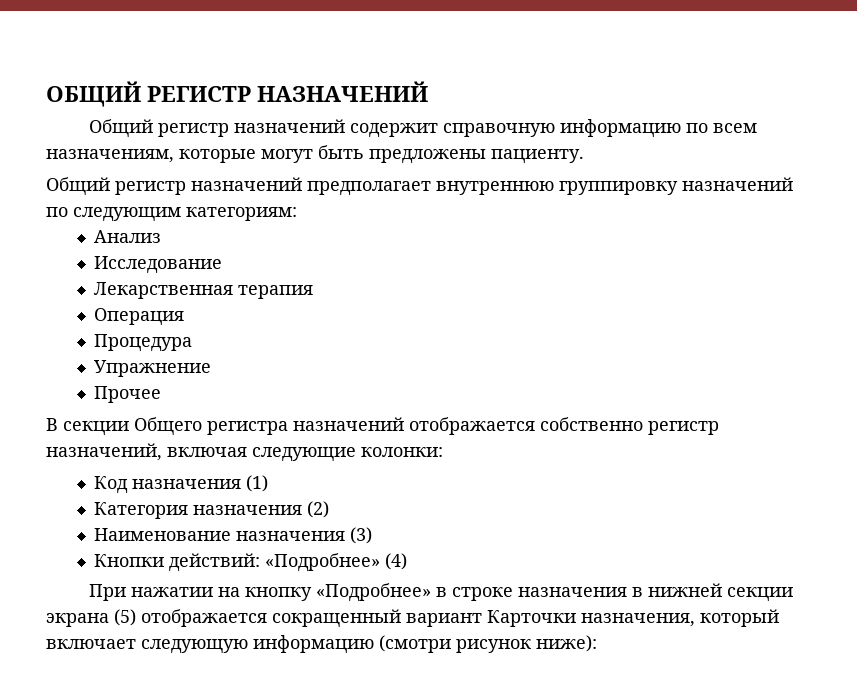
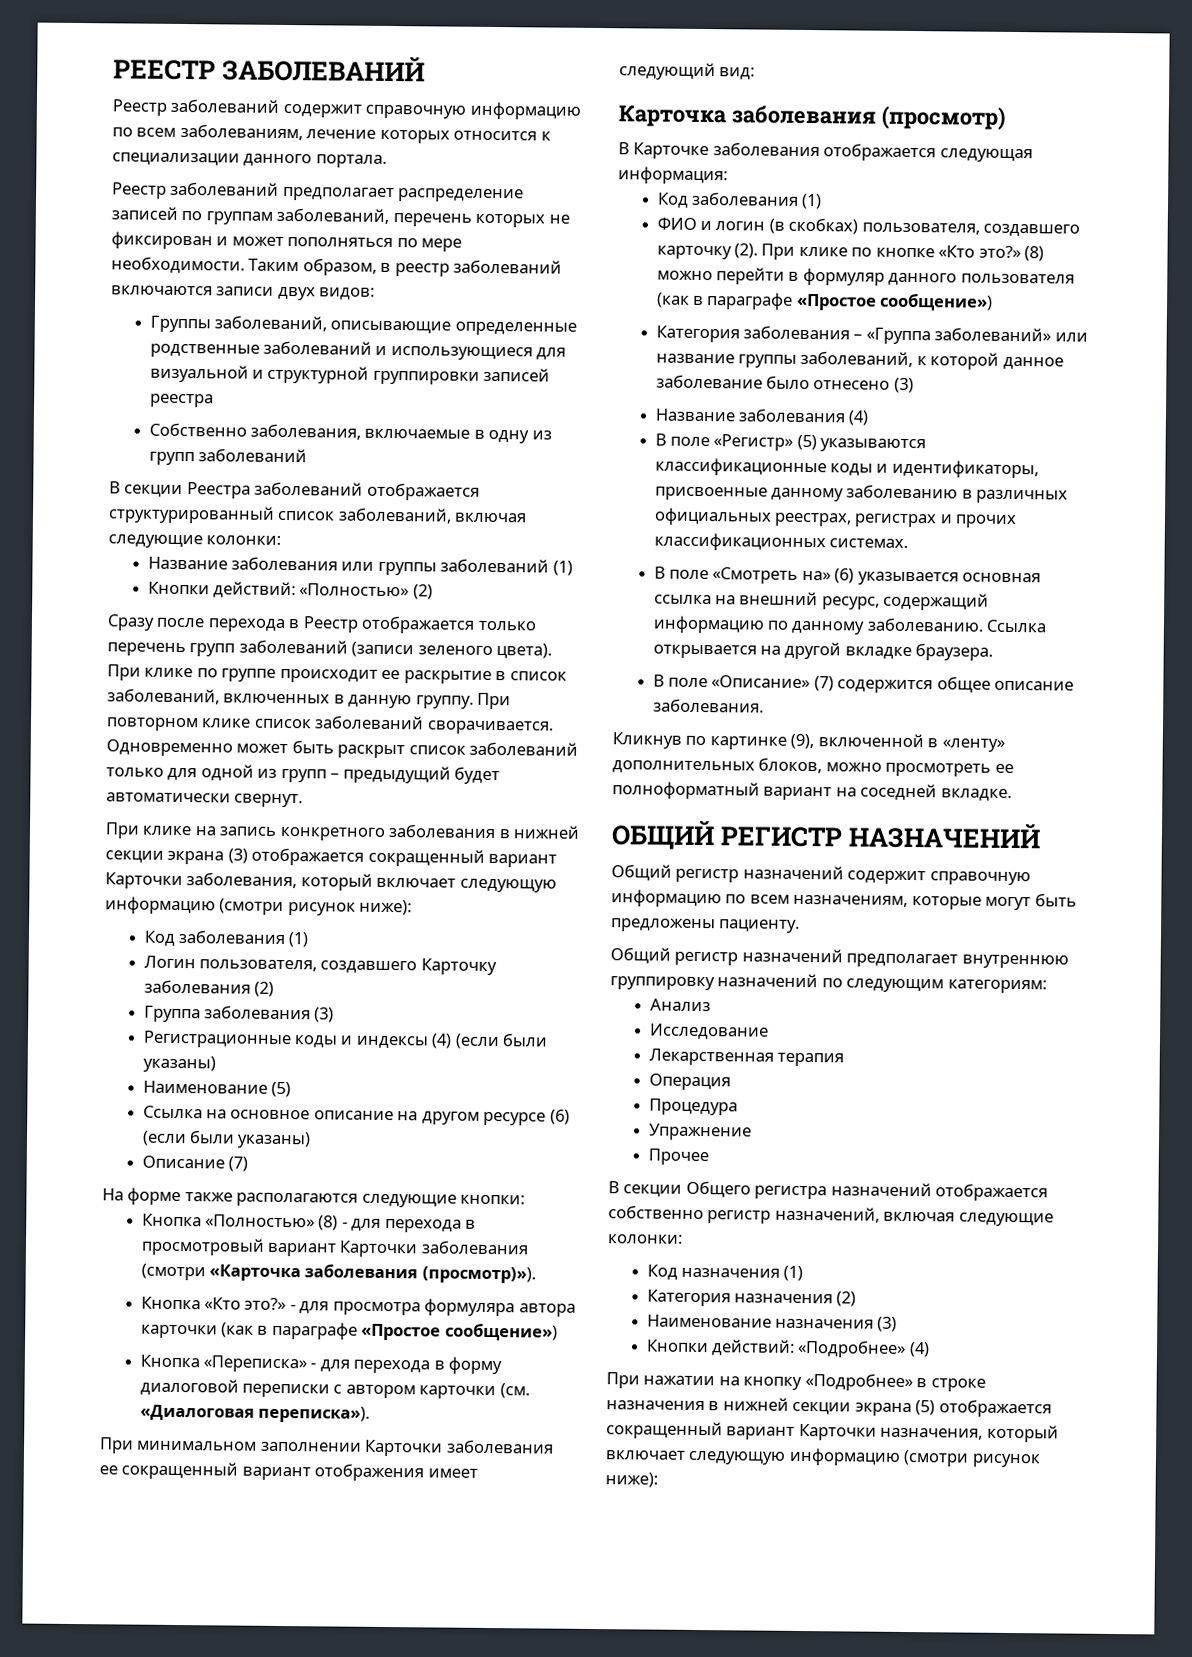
(46, 94) none -> [113,55,426,83] [112,98,581,120] [112,123,551,144] [112,152,387,168] [112,181,525,203] [111,206,570,228] [111,231,463,252] [111,256,563,277] [111,285,376,301] [149,315,577,336] [149,340,567,361] [149,364,551,385] [149,393,214,408] [148,422,552,444] [148,448,307,466] [109,481,480,501] [108,505,528,524] [108,534,282,549] [147,556,573,576] [147,581,433,600] [107,614,536,634] [107,639,553,659] [107,664,567,684] [107,688,512,710] [106,715,554,735] [106,739,579,759] [106,764,501,785] [106,792,304,808] [105,822,581,841] [105,847,558,868] [105,872,557,893] [105,896,413,916] [143,929,309,948] [143,955,497,976] [143,979,274,997] [143,1005,335,1023] [142,1030,549,1050] [142,1055,216,1073] [142,1080,291,1098] [142,1105,570,1126] [141,1130,312,1149] [141,1155,248,1172] [102,1187,526,1208] [141,1213,477,1233] [140,1237,529,1258] [140,1263,536,1284] [140,1296,576,1317] [140,1321,558,1342] [139,1354,503,1375] [139,1378,530,1400] [139,1404,370,1423] [99,1437,554,1457] [99,1461,478,1482] [619,62,756,81] [618,105,1006,130] [618,142,1033,163] [618,166,728,185] [656,191,823,210] [656,217,1081,237] [656,243,1045,262] [656,267,1075,286] [656,292,994,312] [655,325,1088,345] [655,350,1064,370] [655,374,914,394] [654,408,870,426] [654,433,927,453] [654,457,1039,479] [654,484,1069,504] [653,507,1018,529] [653,532,908,552] [653,566,1042,586] [653,591,990,611] [652,615,1048,635] [652,641,994,661] [652,674,1075,694] [652,698,764,713] [612,732,1005,752] [612,757,1014,777] [612,781,1012,801] РЕЕСТР ЗАБОЛЕВАНИЙ // Реестр заболеваний содержит справочную информацию по всем заболеваниям, лечение которых относится к специализации данного портала. // Реестр заболеваний предполагает распределение записей по группам заболеваний, перечень которых не фиксирован и может пополняться по мере необходимости. Таким образом, в реестр заболеваний включаются записи двух видов: // Группы заболеваний, описывающие определенные родственные заболеваний и использующиеся для визуальной и структурной группировки записей реестра // Собственно заболевания, включаемые в одну из групп заболеваний // В секции Реестра заболеваний отображается структурированный список заболеваний, включая следующие колонки: // Название заболевания или группы заболеваний (1) // Кнопки действий: «Полностью» (2) // Сразу после перехода в Реестр отображается только перечень групп заболеваний (записи зеленого цвета). При клике по группе происходит ее раскрытие в список заболеваний, включенных в данную группу. При повторном клике список заболеваний сворачивается. Одновременно может быть раскрыт список заболеваний только для одной из групп – предыдущий будет автоматически свернут. // При клике на запись конкретного заболевания в нижней секции экрана (3) отображается сокращенный вариант Карточки заболевания, который включает следующую информацию (смотри рисунок ниже): // Код заболевания (1) // Логин пользователя, создавшего Карточку заболевания (2) // Группа заболевания (3) // Регистрационные коды и индексы (4) (если были указаны) // Наименование (5) // Ссылка на основное описание на другом ресурсе (6) (если были указаны) // Описание (7) // На форме также располагаются следующие кнопки: // Кнопка «Полностью» (8) - для перехода в просмотровый вариант Карточки заболевания (смотри «Карточка заболевания (просмотр)»). // Кнопка «Кто это?» - для просмотра формуляра автора карточки (как в параграфе «Простое сообщение») // Кнопка «Переписка» - для перехода в форму диалоговой переписки с автором карточки (см. «Диалоговая переписка»). // При минимальном заполнении Карточки заболевания ее сокращенный вариант отображения имеет следующий вид: // Карточка заболевания (просмотр) // В Карточке заболевания отображается следующая информация: // Код заболевания (1) // ФИО и логин (в скобках) пользователя, создавшего карточку (2). При клике по кнопке «Кто это?» (8) можно перейти в формуляр данного пользователя (как в параграфе «Простое сообщение») // Категория заболевания – «Группа заболеваний» или название группы заболеваний, к которой данное заболевание было отнесено (3) // Название заболевания (4) // В поле «Регистр» (5) указываются классификационные коды и идентификаторы, присвоенные данному заболеванию в различных официальных реестрах, регистрах и прочих классификационных системах. // В поле «Смотреть на» (6) указывается основная ссылка на внешний ресурс, содержащий информацию по данному заболеванию. Ссылка открывается на другой вкладке браузера. // В поле «Описание» (7) содержится общее описание заболевания. // Кликнув по картинке (9), включенной в «ленту» дополнительных блоков, можно просмотреть ее полноформатный вариант на соседней вкладке. //

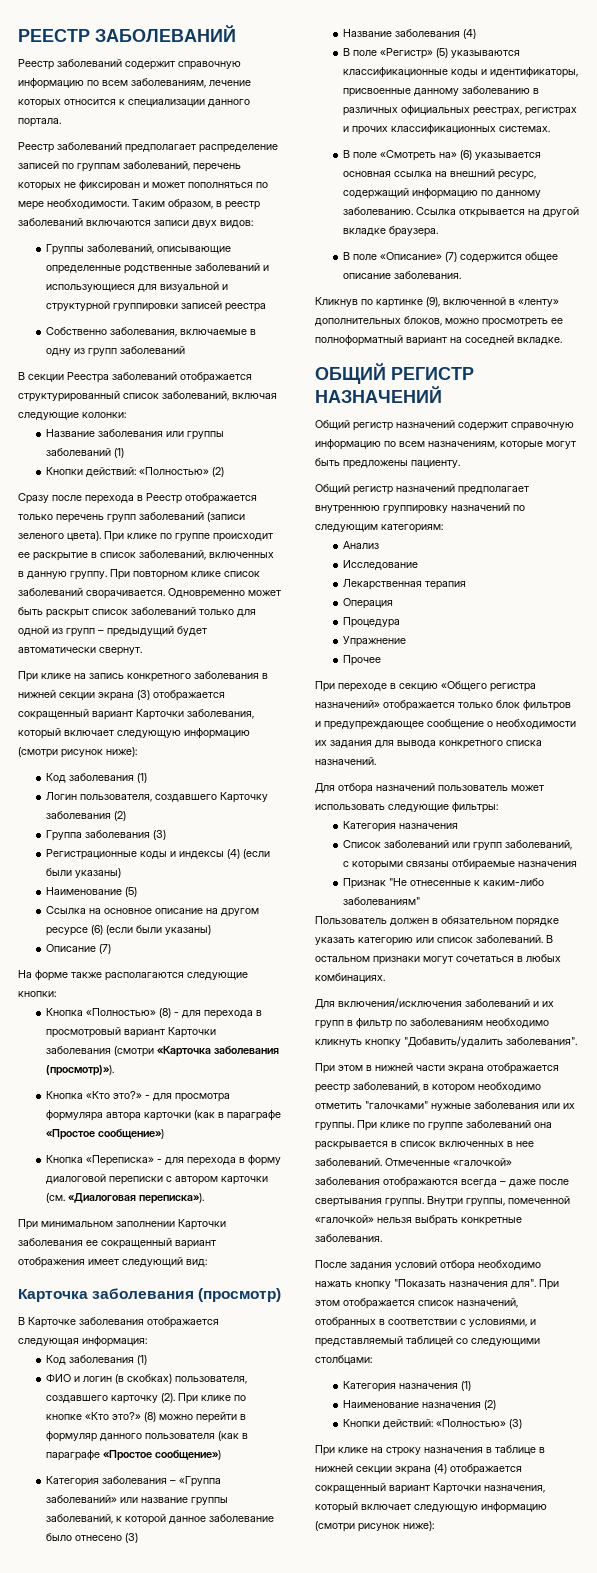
[608,1180,1049,1202] [608,1205,1054,1227] [608,1234,683,1244] [646,1264,678,1280] В секции Общего регистра назначений отображается собственно регистр назначений, включая следующие колонки: // Код -> [315,681,536,692] [315,700,571,711] [315,719,576,730] [315,740,542,749] [315,757,376,765] [315,783,544,794] [315,802,498,813] [342,821,458,832] [342,840,572,851] [342,859,577,870] [342,878,544,889] [342,897,420,905] [315,916,559,927] [315,935,553,946] [315,954,561,965] [315,973,385,983] [315,998,554,1009] [315,1018,549,1029] [315,1036,577,1047] [315,1063,559,1074] [315,1082,541,1093] [315,1101,575,1111] [315,1120,552,1131] [315,1141,534,1150] [315,1158,512,1166] [315,1177,569,1188] [315,1196,570,1207] [315,1215,522,1226] [315,1234,382,1242] [315,1260,541,1271] [315,1279,559,1290] [315,1298,518,1309] [315,1317,536,1328] [315,1336,540,1347] [315,1355,372,1365] [342,1381,396,1392] При переходе в секцию «Общего регистра назначений» отображается только блок фильтров и предупреждающее сообщение о необходимости их задания для вывода конкретного списка назначений. // Для отбора назначений пользователь может использовать следующие фильтры: // Категория назначения // Список заболеваний или групп заболеваний, с которыми связаны отбираемые назначения // Признак "Не отнесенные к каким-либо заболеваниям" // Пользователь должен в обязательном порядке указать категорию или список заболеваний. В остальном признаки могут сочетаться в любых комбинациях. // Для включения/исключения заболеваний и их групп в фильтр по заболеваниям необходимо кликнуть кнопку "Добавить/удалить заболевания". // При этом в нижней части экрана отображается реестр заболеваний, в котором необходимо отметить "галочками" нужные заболевания или их группы. При клике по группе заболеваний она раскрывается в список включенных в нее заболеваний. Отмеченные «галочкой» заболевания отображаются всегда – даже после свертывания группы. Внутри группы, помеченной «галочкой» нельзя выбрать конкретные заболевания. // После задания условий отбора необходимо нажать кнопку "Показать назначения для". При этом отображается список назначений, отобранных в соответствии с условиями, и представляемый таблицей со следующими столбцами: // Категория
[646,1289,731,1307] Категория -> [342,1400,419,1408] Наименование
[646,1314,898,1332] [645,1339,930,1358] [606,1372,986,1392] [606,1397,936,1417] Наименование назначения (3) // Кнопки действий: «Подробнее» (4) // При нажатии на кнопку «Подробнее» в строке назначения в нижней секции экрана (5) -> [342,1419,522,1429] [315,1445,545,1456] [315,1464,447,1475] Кнопки действий: «Полностью» (3) // При клике на строку назначения в таблице в нижней секции экрана (4)

